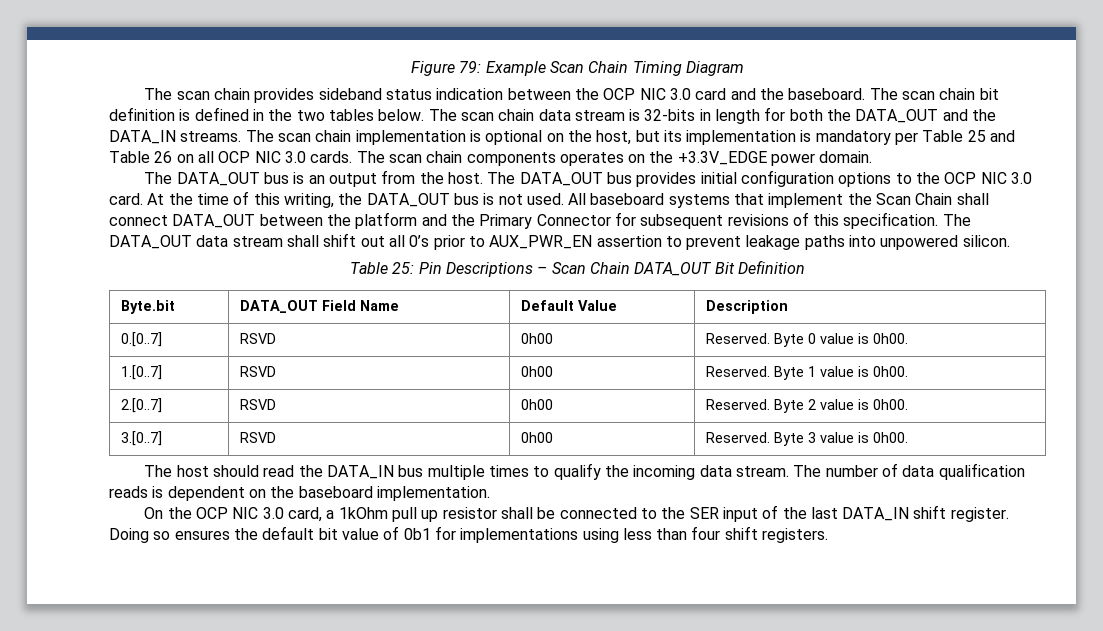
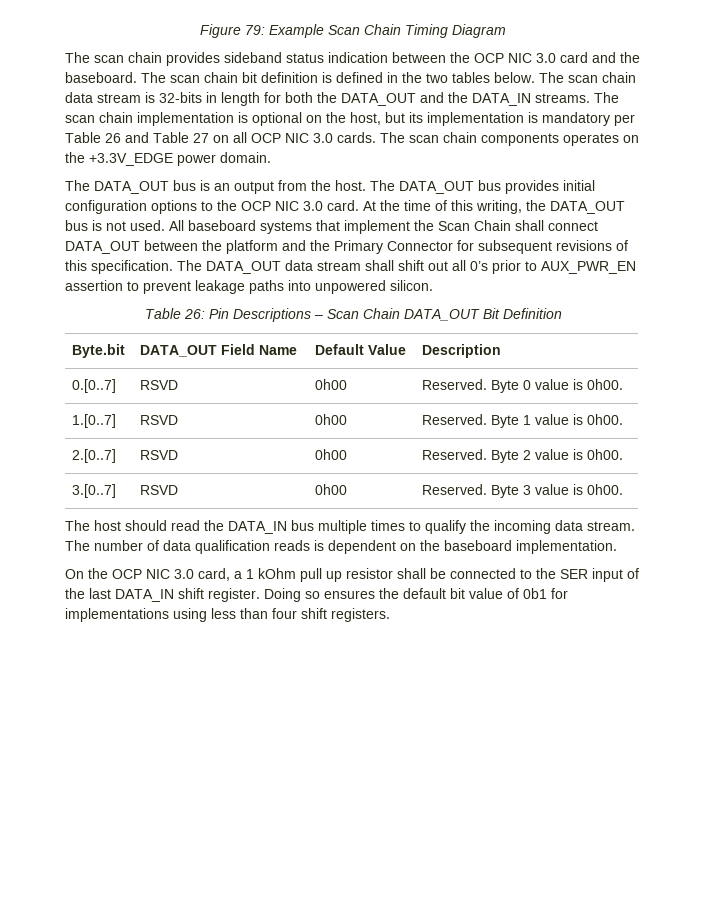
[967,130,986,142] 25 -> [105,133,121,143] 26
[154,151,173,163] 26 -> [193,133,209,143] 27
[392,262,415,274] 25: -> [183,309,205,319] 26:
[338,507,388,519] 1kOhm -> [246,568,296,579] 1 kOhm

